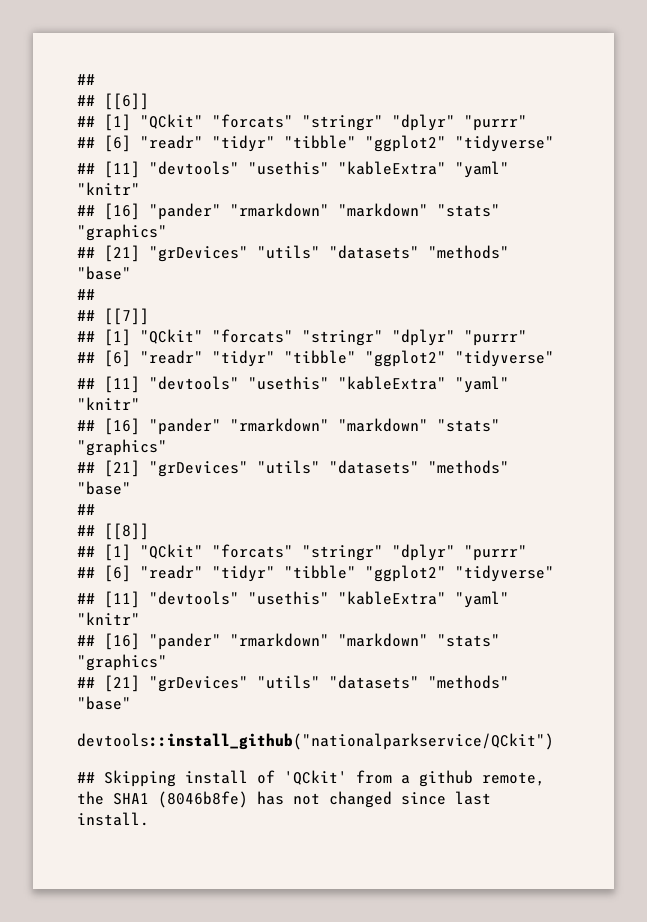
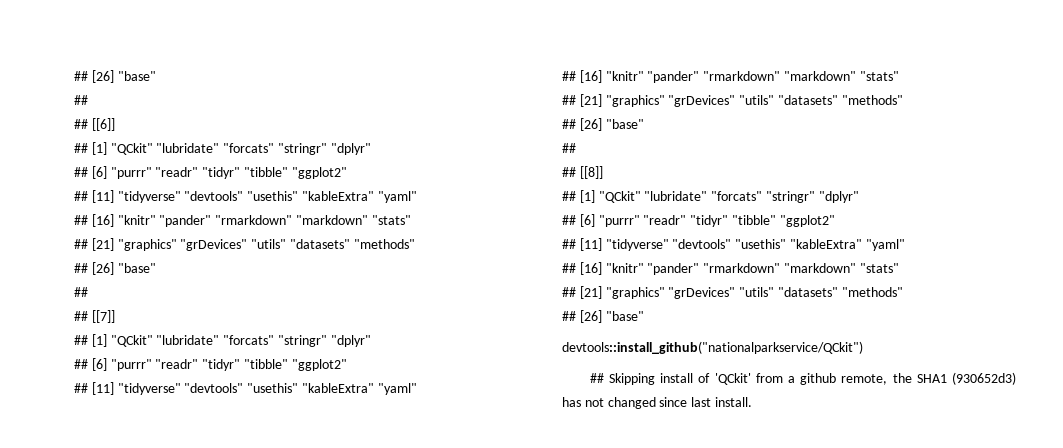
[77,74,95,85] ## -> [74,70,156,83] [74,95,88,105] ## [26] "base" // ##
[212,114,527,131] [77,135,554,152] [77,161,509,178] [77,182,140,195] [77,203,500,220] [77,224,167,241] [77,245,509,262] "forcats" "stringr" "dplyr" "purrr" // ## [6] "readr" "tidyr" "tibble" "ggplot2" "tidyverse" // ## [11] "devtools" "usethis" "kableExtra" "yaml" "knitr" // ## [16] "pander" "rmarkdown" "markdown" "stats" "graphics" // ## [21] "grDevices" "utils" "datasets" "methods" -> [156,143,371,155] [74,166,347,179] [74,190,417,203] [74,214,411,227] [74,238,415,251] [74,262,114,275] "lubridate" "forcats" "stringr" "dplyr" // ## [6] "purrr" "readr" "tidyr" "tibble" "ggplot2" // ## [11] "tidyverse" "devtools" "usethis" "kableExtra" "yaml" // ## [16] "knitr" "pander" "rmarkdown" "markdown" "stats" // ## [21] "graphics" "grDevices" "utils" "datasets" "methods" // ## [26]
[212,329,527,346] [77,350,554,367] [77,376,509,393] [77,397,140,410] [77,418,500,435] [77,439,167,456] [77,460,509,477] "forcats" "stringr" "dplyr" "purrr" // ## [6] "readr" "tidyr" "tibble" "ggplot2" "tidyverse" // ## [11] "devtools" "usethis" "kableExtra" "yaml" "knitr" // ## [16] "pander" "rmarkdown" "markdown" "stats" "graphics" // ## [21] "grDevices" "utils" "datasets" "methods" -> [156,335,371,347] [74,358,347,371] [74,382,417,395] [562,70,899,83] [562,94,903,107] [562,118,602,131] "lubridate" "forcats" "stringr" "dplyr" // ## [6] "purrr" "readr" "tidyr" "tibble" "ggplot2" // ## [11] "tidyverse" "devtools" "usethis" "kableExtra" "yaml" // ## [16] "knitr" "pander" "rmarkdown" "markdown" "stats" // ## [21] "graphics" "grDevices" "utils" "datasets" "methods" // ## [26]
[212,544,527,561] [77,565,554,582] [77,591,509,608] [77,612,140,625] [77,633,500,650] [77,654,167,671] [77,675,509,692] "forcats" "stringr" "dplyr" "purrr" // ## [6] "readr" "tidyr" "tibble" "ggplot2" "tidyverse" // ## [11] "devtools" "usethis" "kableExtra" "yaml" "knitr" // ## [16] "pander" "rmarkdown" "markdown" "stats" "graphics" // ## [21] "grDevices" "utils" "datasets" "methods" -> [644,191,859,203] [562,214,835,227] [562,238,905,251] [562,262,899,275] [562,286,903,299] [562,310,602,323] "lubridate" "forcats" "stringr" "dplyr" // ## [6] "purrr" "readr" "tidyr" "tibble" "ggplot2" // ## [11] "tidyverse" "devtools" "usethis" "kableExtra" "yaml" // ## [16] "knitr" "pander" "rmarkdown" "markdown" "stats" // ## [21] "graphics" "grDevices" "utils" "datasets" "methods" // ## [26]
[158,791,248,808] (8046b8fe) -> [952,372,1016,385] (930652d3)

